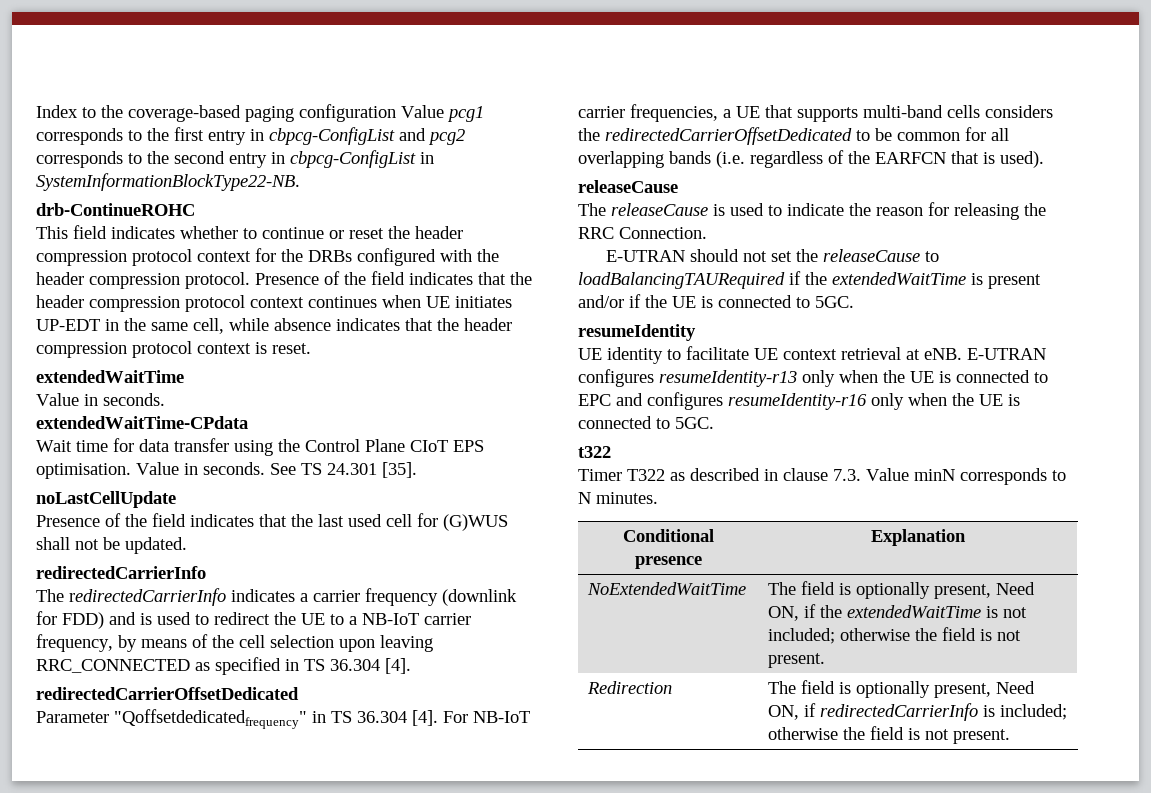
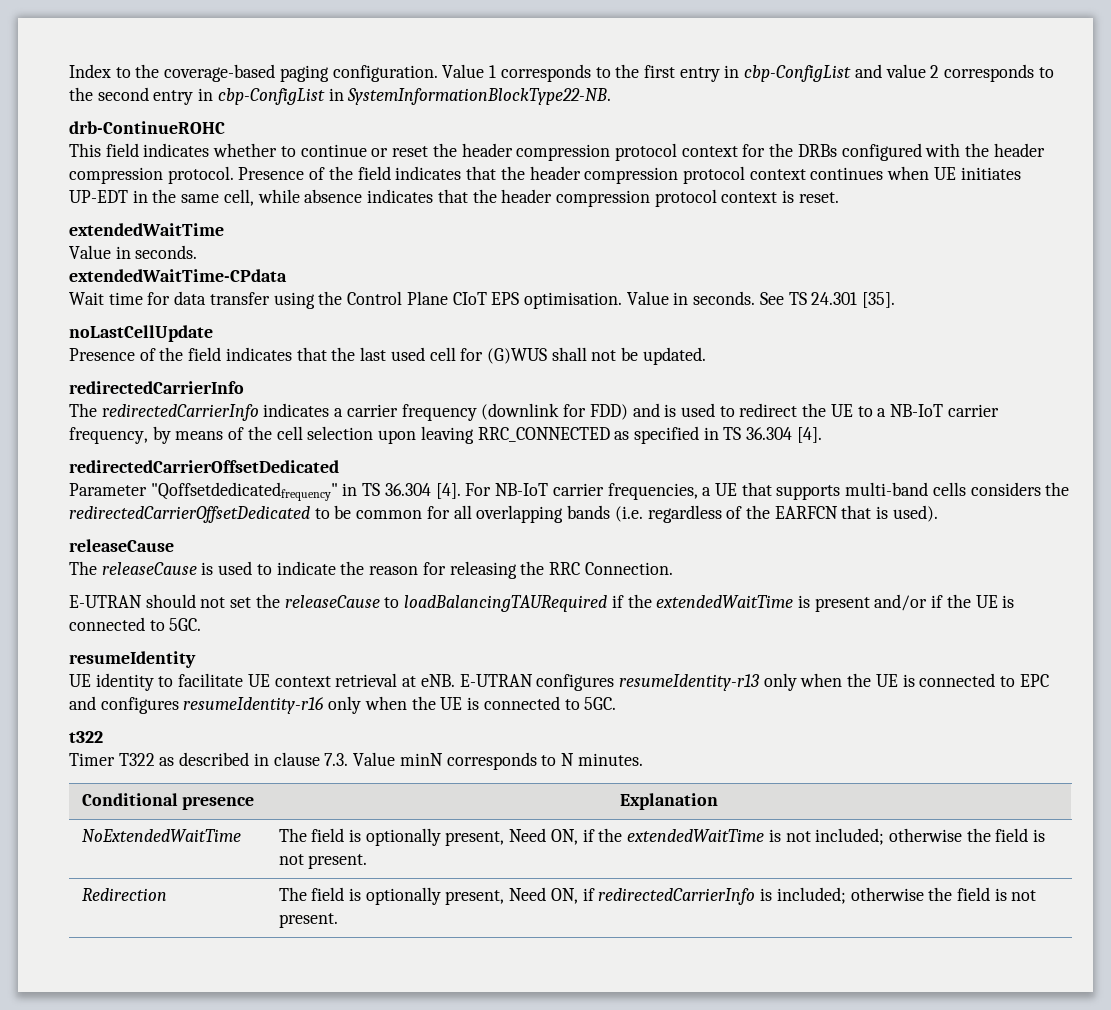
[299,104,484,122] configuration Value pcg1 -> [332,64,497,82] configuration. Value 1
[269,127,465,145] cbpcg-ConfigList and pcg2 -> [744,64,940,82] cbp-ConfigList and value 2
[290,150,416,168] cbpcg-ConfigList -> [217,88,325,105] cbp-ConfigList

